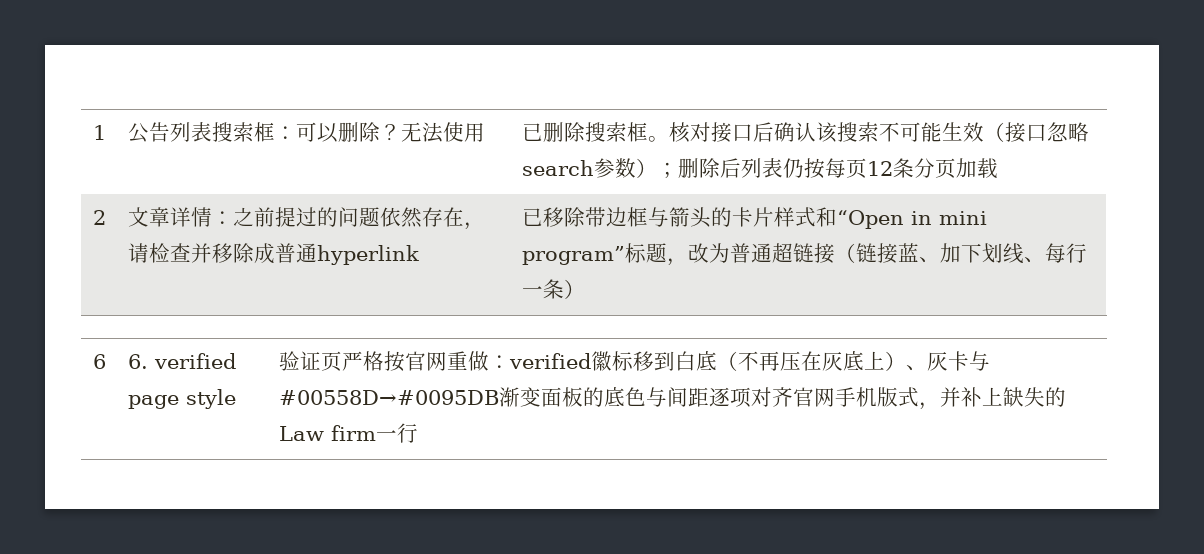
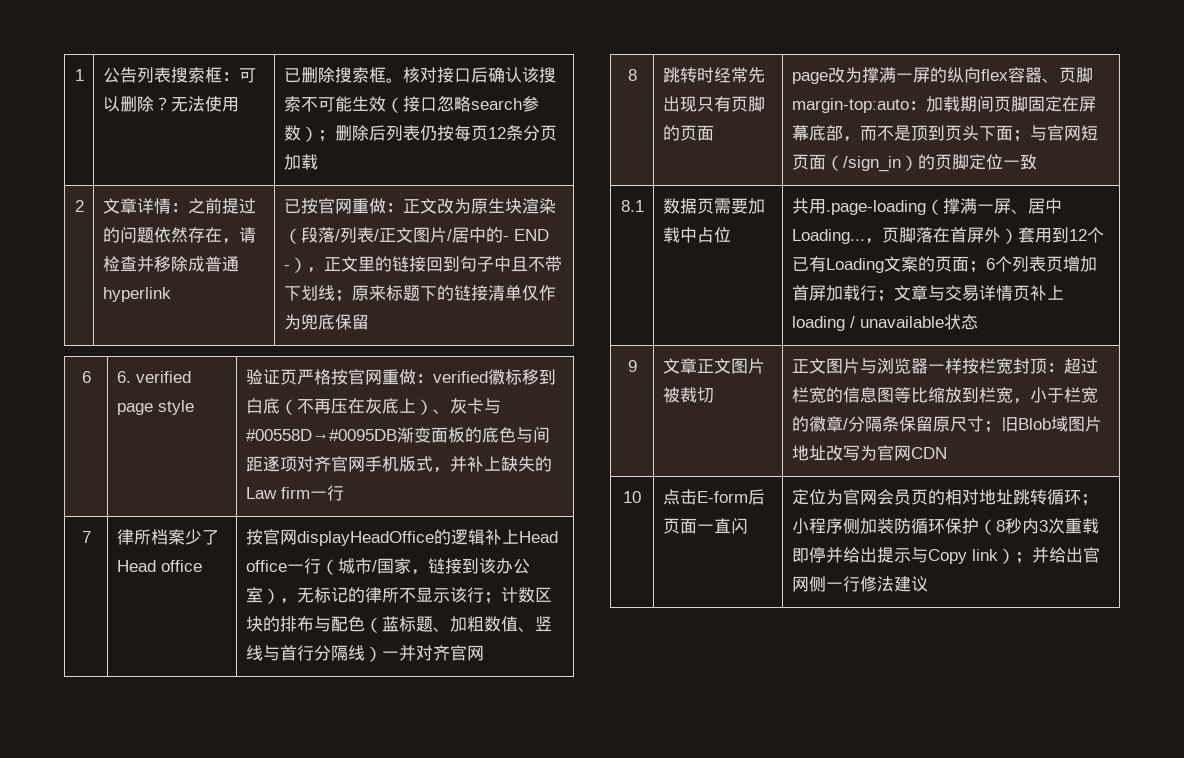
[543,207,988,229] [522,243,1088,266] [522,279,586,299] 移除带边框与箭头的卡片样式和“Open in mini program”标题，改为普通超链接（链接蓝、加下划线、每行一条） -> [300,198,556,214] [283,227,549,244] [283,256,562,273] [283,285,556,302] [283,314,369,330] 按官网重做：正文改为原生块渲染（段落/列表/正文图片/居中的- END -），正文里的链接回到句子中且不带下划线；原来标题下的链接清单仅作为兜底保留
(419, 433) none -> [81,531,91,543] [116,529,219,545] [116,560,202,572] [245,529,558,546] [245,558,530,575] [245,587,552,604] [245,616,552,633] [245,645,484,662] [627,69,637,81] [662,67,765,83] [662,96,765,112] [662,125,714,141] [791,67,1093,84] [791,96,1096,113] [791,125,1098,142] [791,154,1037,172] [620,200,644,212] [662,198,765,214] [662,227,731,243] [791,198,1062,215] [791,227,1104,244] [791,256,1097,273] [791,285,1064,302] [791,314,978,331] [627,360,637,372] [662,358,765,374] [662,387,714,403] [791,358,1098,374] [791,387,1098,404] [791,416,1102,433] [791,445,947,461] [623,491,641,503] [662,489,765,505] [662,518,748,534] [791,489,1098,506] [791,518,1099,535] [791,547,1100,564] [791,576,928,592] // 7 | 律所档案少了Head office | 按官网displayHeadOffice的逻辑补上Head office一行（城市/国家，链接到该办公室），无标记的律所不显示该行；计数区块的排布与配色（蓝标题、加粗数值、竖线与首行分隔线）一并对齐官网 // 8 | 跳转时经常先出现只有页脚的页面 | page改为撑满一屏的纵向flex容器、页脚margin-top:auto：加载期间页脚固定在屏幕底部，而不是顶到页头下面；与官网短页面（/sign_in）的页脚定位一致 // 8.1 | 数据页需要加载中占位 | 共用.page-loading（撑满一屏、居中Loading...，页脚落在首屏外）套用到12个已有Loading文案的页面；6个列表页增加首屏加载行；文章与交易详情页补上loading / unavailable状态 // 9 | 文章正文图片被裁切 | 正文图片与浏览器一样按栏宽封顶：超过栏宽的信息图等比缩放到栏宽，小于栏宽的徽章/分隔条保留原尺寸；旧Blob域图片地址改写为官网CDN // 10 | 点击E-form后页面一直闪 | 定位为官网会员页的相对地址跳转循环；小程序侧加装防循环保护（8秒内3次重载即停并给出提示与Copy link）；并给出官网侧一行修法建议

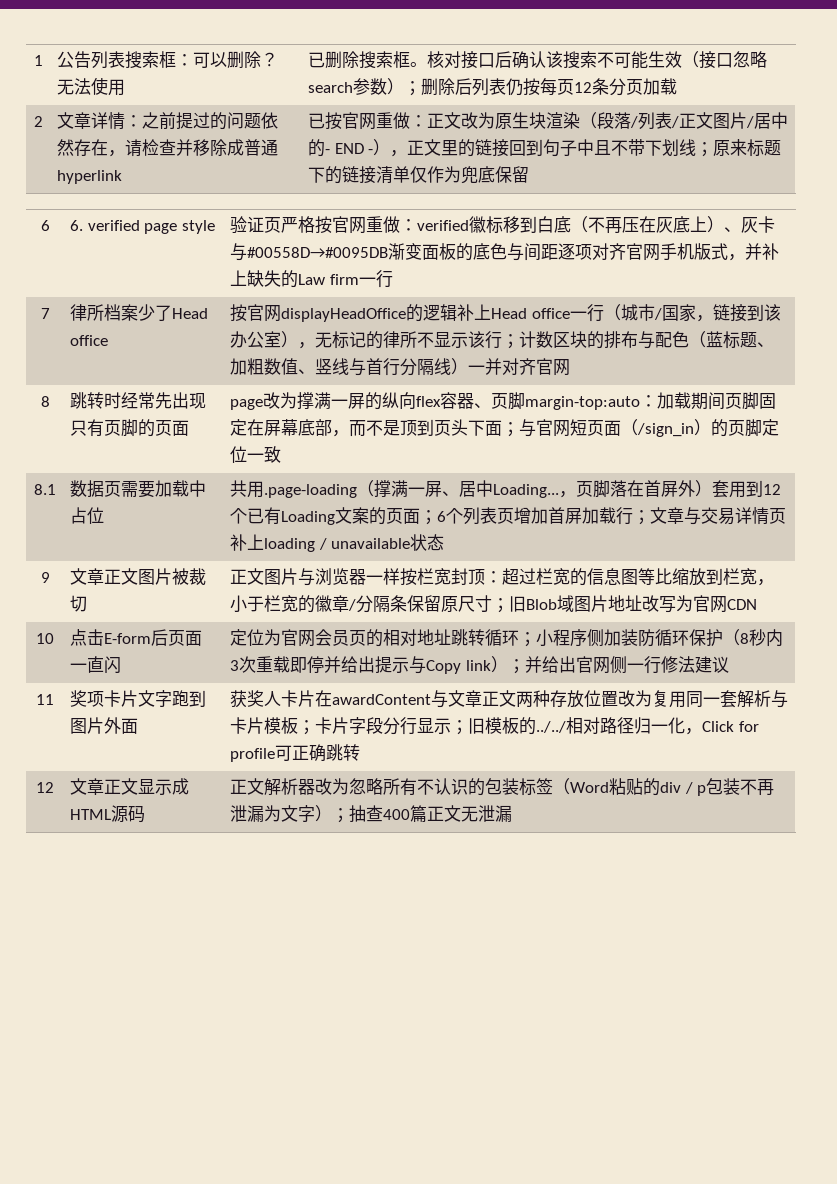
(928, 584) none -> [36,694,54,705] [70,690,207,707] [70,717,139,734] [230,690,789,708] [230,717,759,735] [230,744,361,762] [36,782,54,793] [70,778,190,795] [70,805,146,823] [230,778,775,796] [230,805,513,823] // 11 | 奖项卡片文字跑到图片外面 | 获奖人卡片在awardContent与文章正文两种存放位置改为复用同一套解析与卡片模板；卡片字段分行显示；旧模板的../../相对路径归一化，Click for profile可正确跳转 // 12 | 文章正文显示成HTML源码 | 正文解析器改为忽略所有不认识的包装标签（Word粘贴的div / p包装不再泄漏为文字）；抽查400篇正文无泄漏

